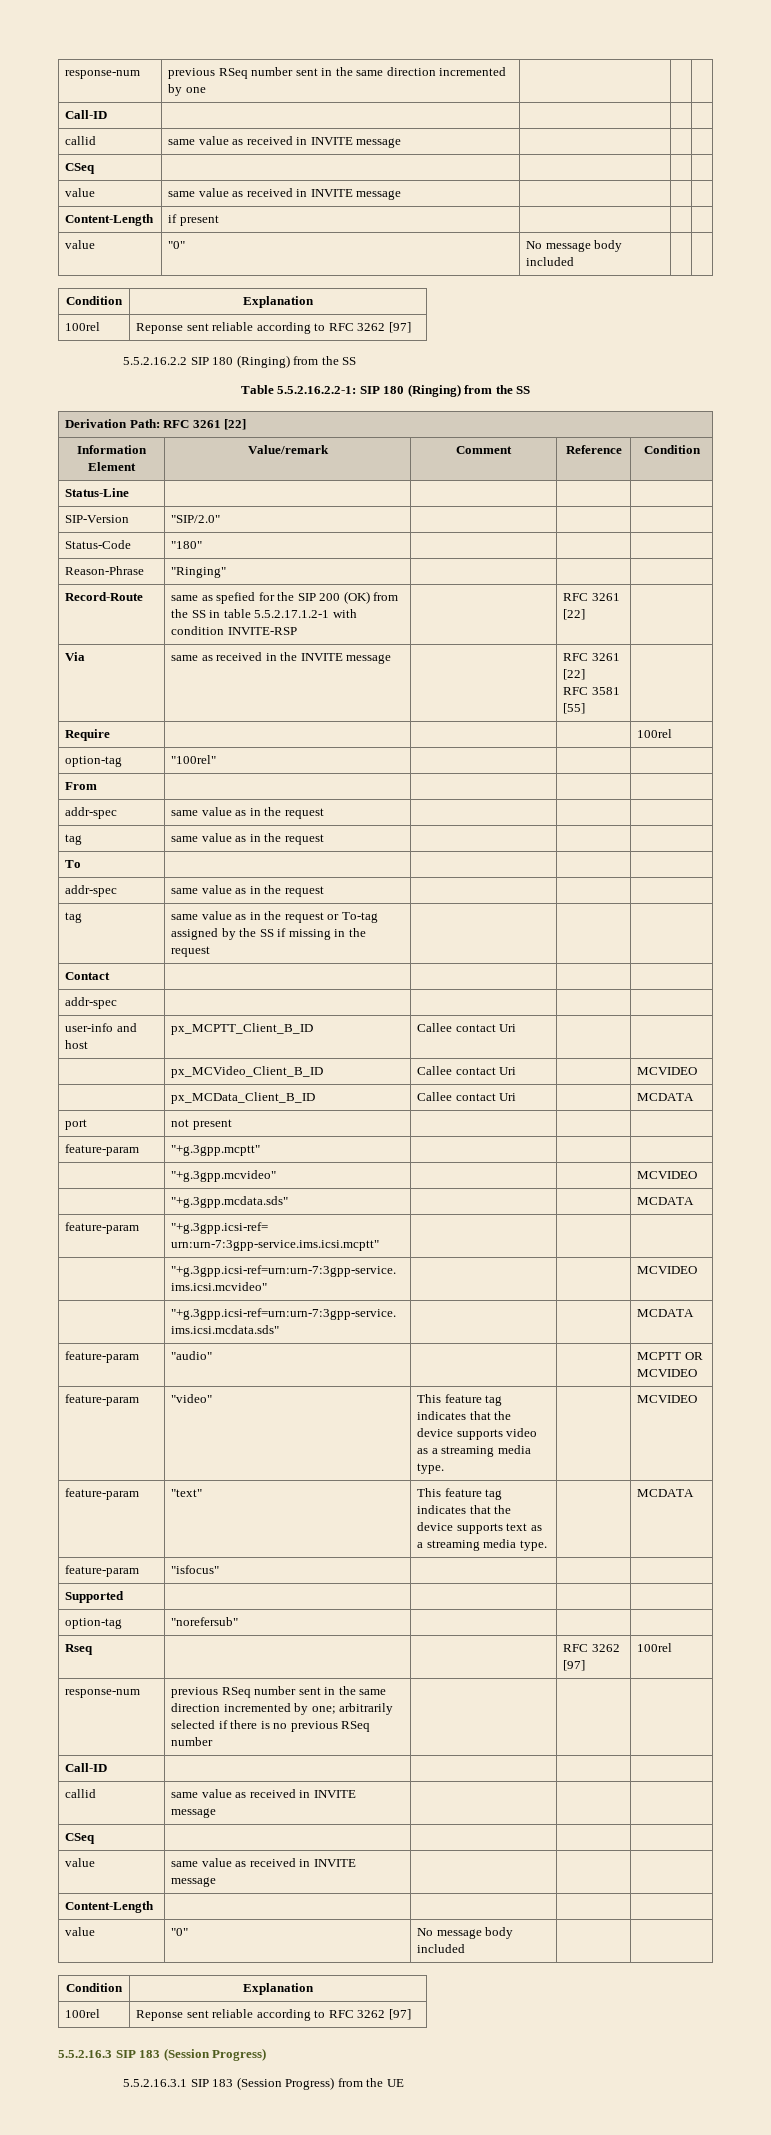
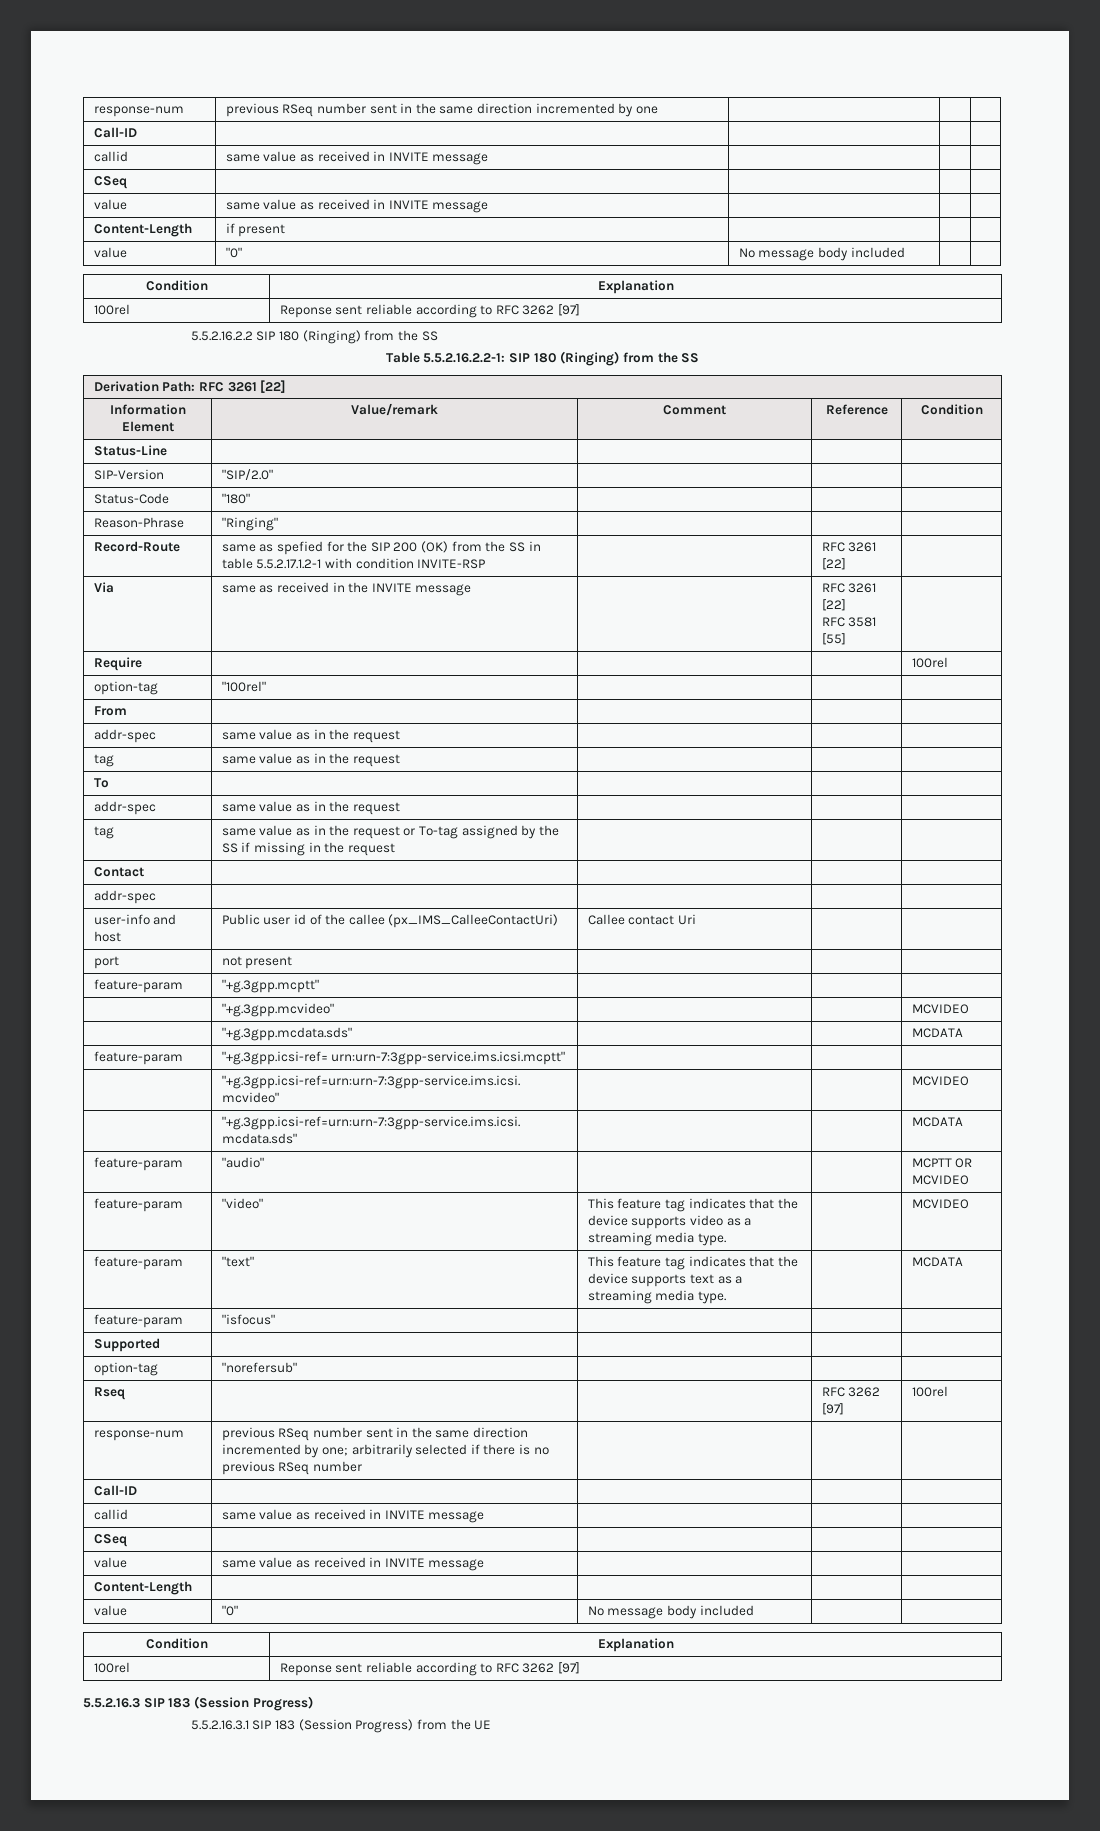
[171,1023,314,1035] [417,1023,517,1032] [171,1066,324,1078] [417,1066,517,1075] [637,1067,698,1075] [171,1092,316,1104] [417,1092,517,1101] [637,1093,695,1101] px_MCPTT_Client_B_ID | Callee contact Uri | | // | px_MCVideo_Client_B_ID | Callee contact Uri | | MCVIDEO // | px_MCData_Client_B_ID | Callee contact Uri | | MCDATA -> [221,914,559,928] [587,914,696,925] Public user id of the callee (px_IMS_CalleeContactUri) | Callee contact Uri | |

